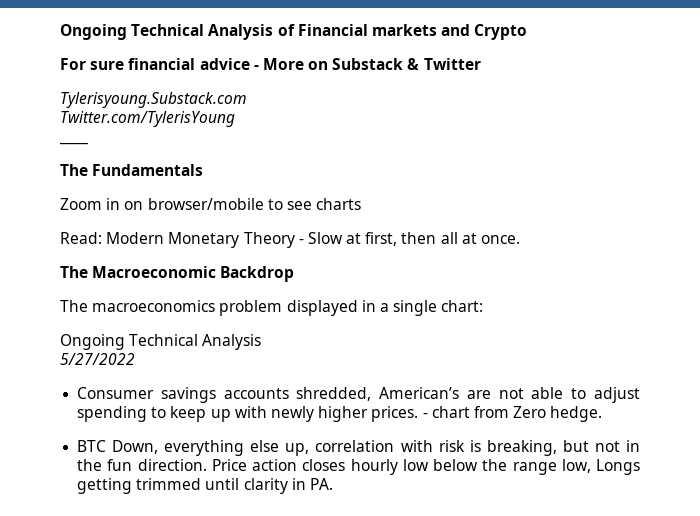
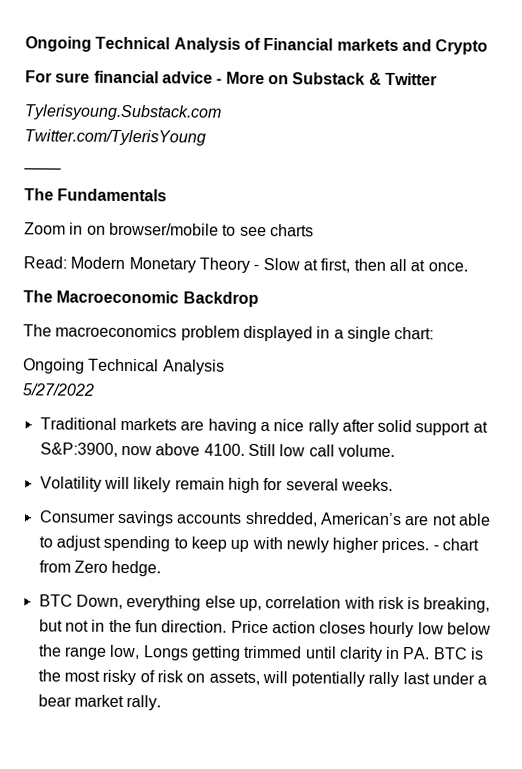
(135, 359) none -> [39,417,488,436] [39,442,395,457] [39,476,393,493] // Traditional markets are having a nice rally after solid support at S&P:3900, now above 4100. Still low call volume. // Volatility will likely remain high for several weeks.
(333, 484) none -> [432,647,485,660] [37,669,488,688] [37,694,162,711] BTC is the most risky of risk on assets, will potentially rally last under a bear market rally.

